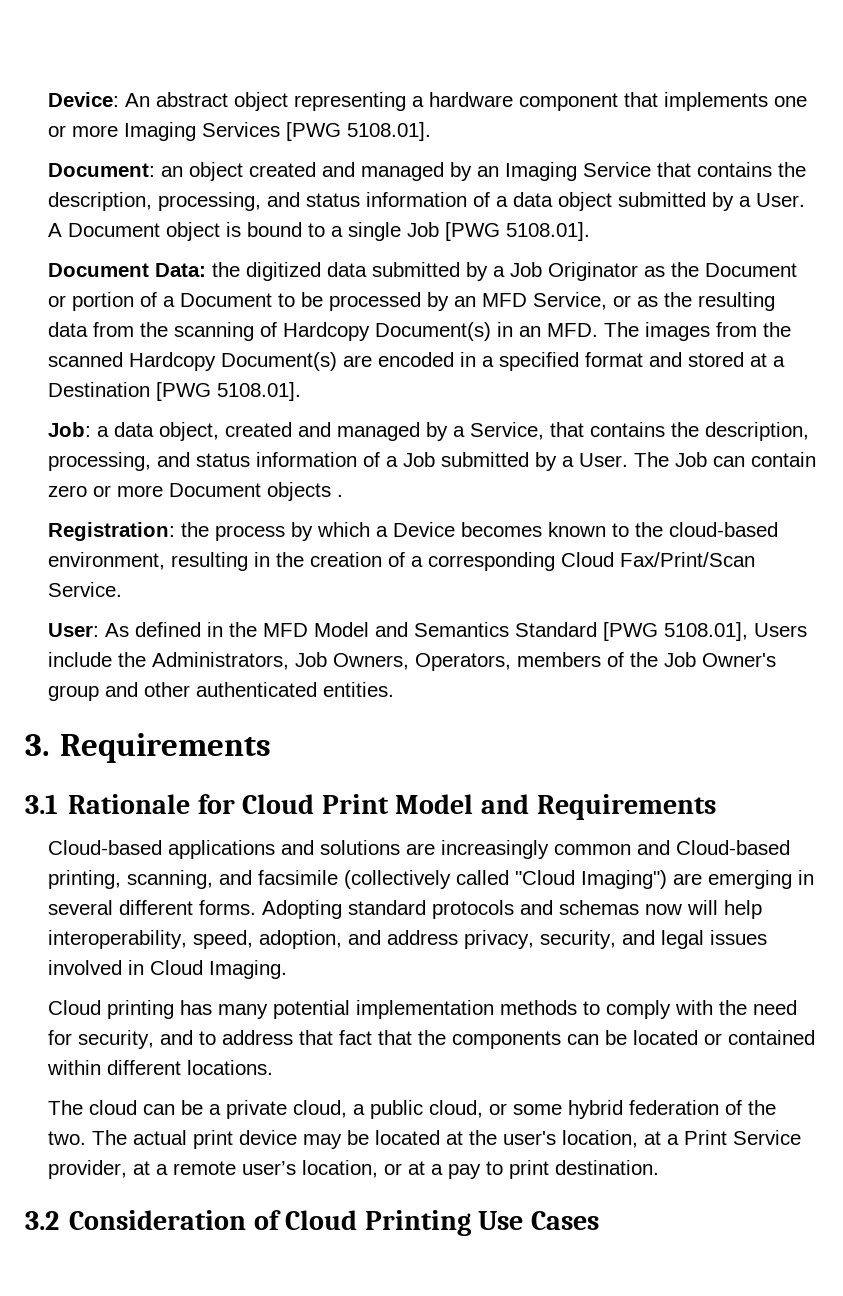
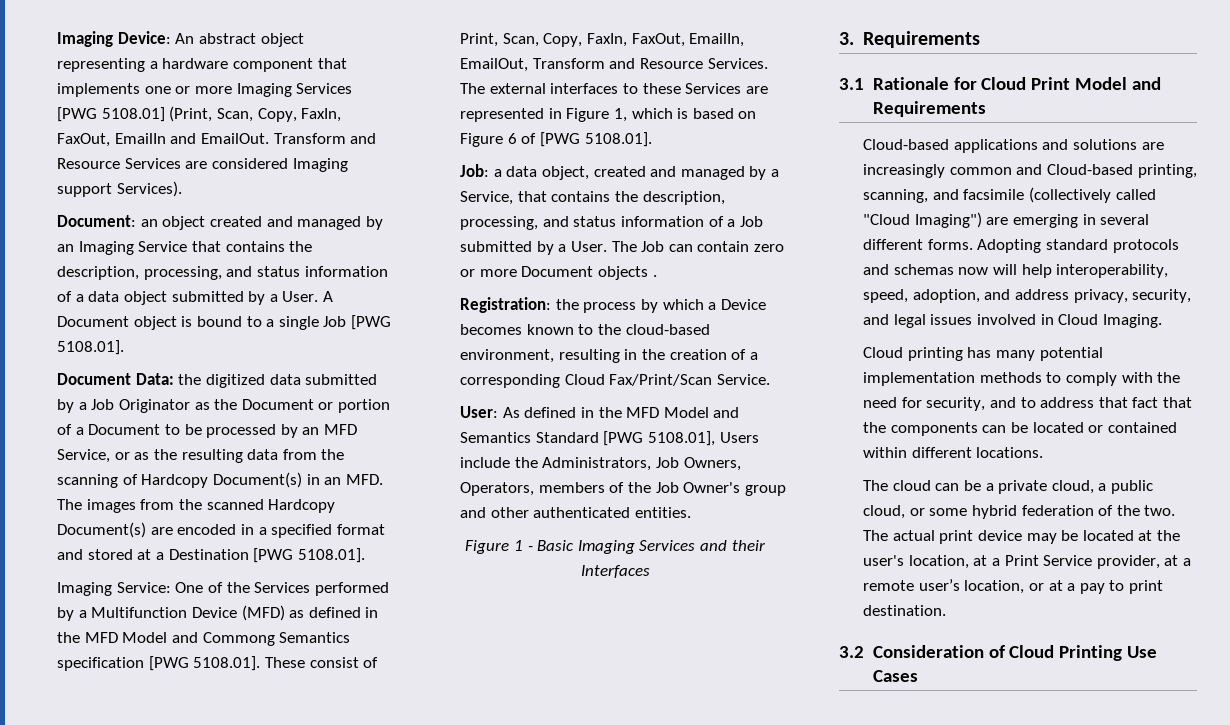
(47, 99) none -> [57,31,114,47] Imaging
[346,122,431,141] 5108.01]. -> [101,106,342,122] [57,133,377,147] [57,158,348,172] [57,181,182,197] 5108.01] (Print, Scan, Copy, FaxIn, FaxOut, EmailIn and EmailOut. Transform and Resource Services are considered Imaging support Services).
(301, 391) none -> [57,582,389,596] [57,605,379,621] [57,632,351,646] [57,656,379,671] [460,33,745,47] [460,58,768,72] [460,83,768,94] [460,108,757,122] [460,132,652,147] // Imaging Service: One of the Services performed by a Multifunction Device (MFD) as defined in the MFD Model and Commong Semantics specification [PWG 5108.01]. These consist of Print, Scan, Copy, FaxIn, FaxOut, EmailIn, EmailOut, Transform and Resource Services. The external interfaces to these Services are represented in Figure 1, which is based on Figure 6 of [PWG 5108.01].
(394, 689) none -> [465,540,765,554] [580,565,650,578] // Figure 1 - Basic Imaging Services and their Interfaces

